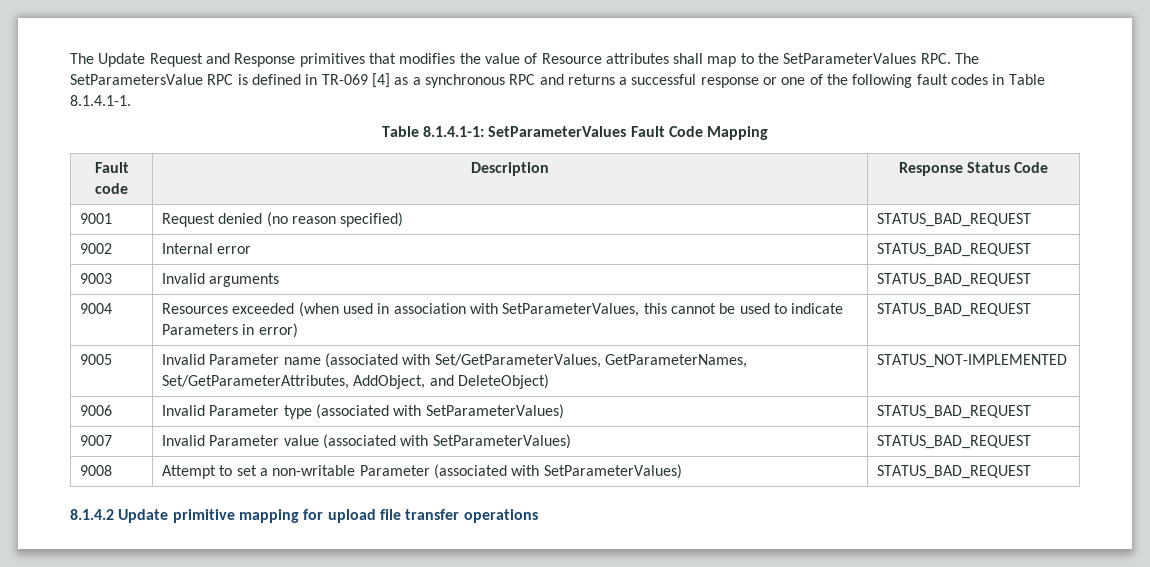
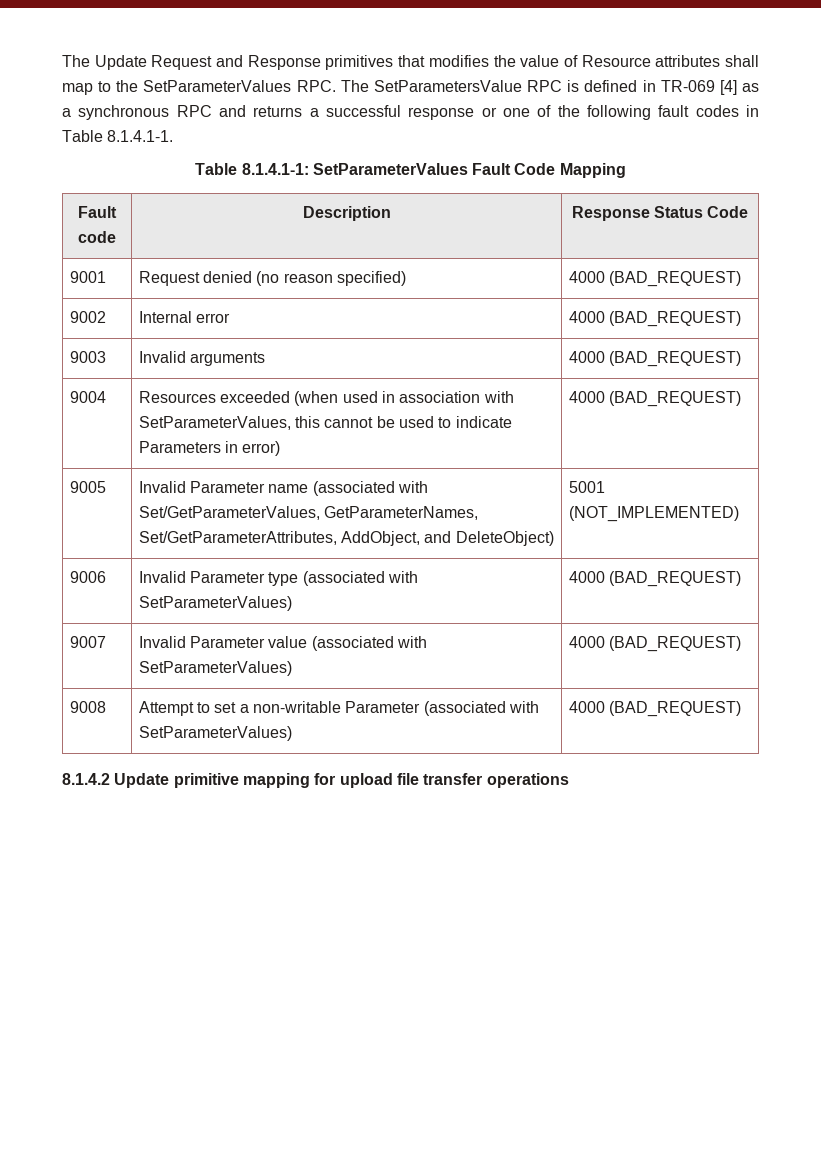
[877,213,1032,227] STATUS_BAD_REQUEST -> [568,271,741,287] 4000 (BAD_REQUEST)
[877,243,1032,257] STATUS_BAD_REQUEST -> [568,311,741,327] 4000 (BAD_REQUEST)
[877,273,1032,287] STATUS_BAD_REQUEST -> [568,351,741,367] 4000 (BAD_REQUEST)
[877,303,1032,317] STATUS_BAD_REQUEST -> [568,391,741,407] 4000 (BAD_REQUEST)
[877,354,1068,368] STATUS_NOT-IMPLEMENTED -> [568,481,605,493] [568,506,739,522] 5001 (NOT_IMPLEMENTED)
[877,405,1032,419] STATUS_BAD_REQUEST -> [568,571,741,587] 4000 (BAD_REQUEST)
[877,435,1032,449] STATUS_BAD_REQUEST -> [568,636,741,652] 4000 (BAD_REQUEST)
[877,465,1032,479] STATUS_BAD_REQUEST -> [568,701,741,717] 4000 (BAD_REQUEST)

